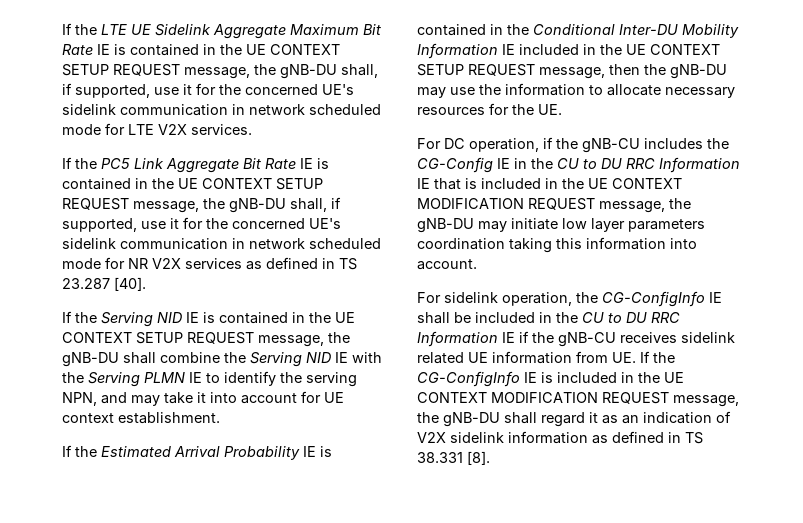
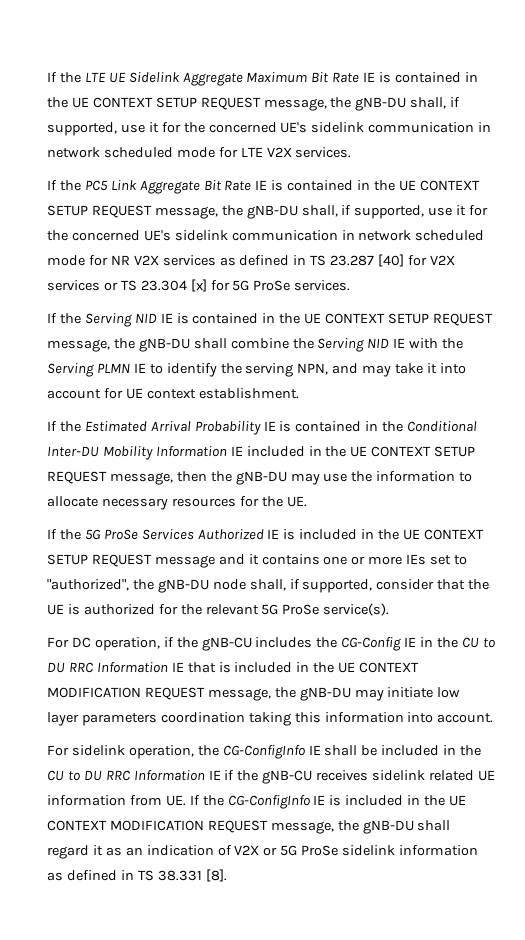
[114,277,146,291] [40]. -> [378,254,455,267] [47,279,351,292] [40] for V2X services or TS 23.304 [x] for 5G ProSe services.
(562, 109) none -> [47,529,484,540] [47,554,468,568] [47,579,490,593] [47,603,390,616] // If the 5G ProSe Services Authorized IE is included in the UE CONTEXT SETUP REQUEST message and it contains one or more IEs set to "authorized", the gNB-DU node shall, if supported, consider that the UE is authorized for the relevant 5G ProSe service(s).
(446, 437) none -> [263,845,339,856] or 5G ProSe

